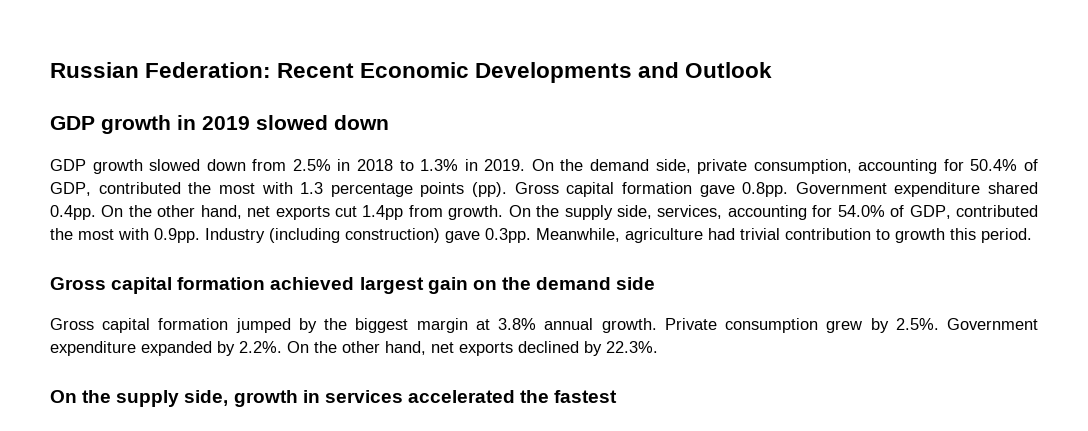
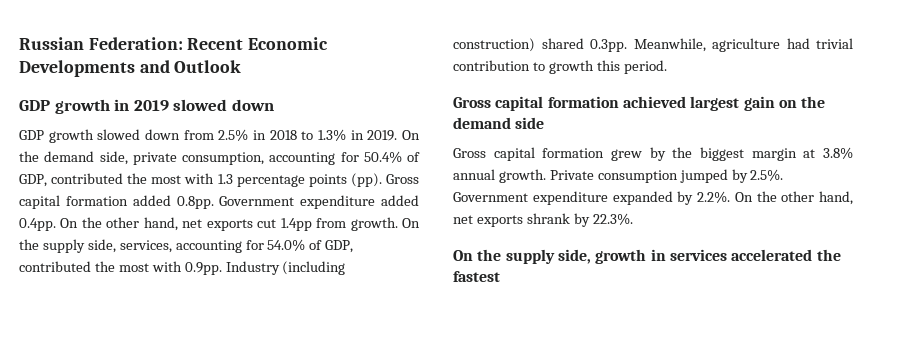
[699,185,735,197] gave -> [132,195,171,206] added
[988,182,1038,194] shared -> [381,195,419,206] added
[445,231,480,243] gave -> [541,38,584,49] shared
[235,318,291,333] jumped -> [611,149,642,161] grew
[826,320,863,333] grew -> [679,169,728,183] jumped
[518,341,579,353] declined -> [526,213,570,224] shrank

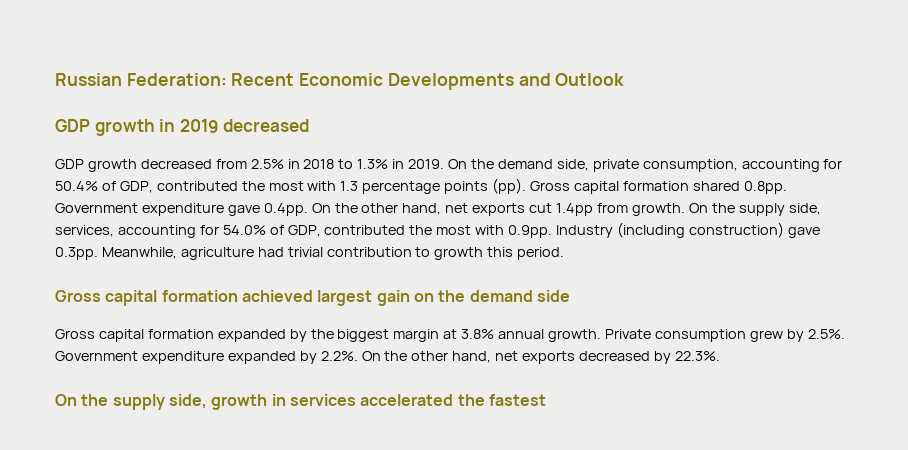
[173,99,274,111] [19,129,180,143] slowed down // GDP growth slowed down -> [223,119,310,132] [55,159,212,172] decreased // GDP growth decreased
[132,195,171,206] added -> [692,181,740,191] shared
[381,195,419,206] added -> [227,205,260,216] gave
[541,38,584,49] shared -> [787,227,820,238] gave
[611,149,642,161] grew -> [217,329,286,342] expanded
[679,169,728,183] jumped -> [749,330,783,342] grew
[526,213,570,224] shrank -> [579,351,651,361] decreased

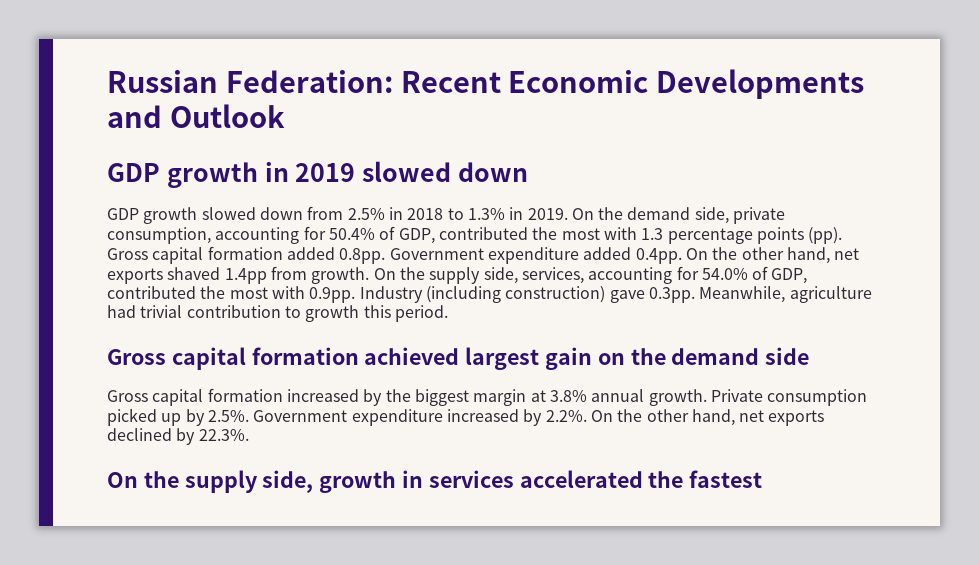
[223,119,310,132] [55,159,212,172] decreased // GDP growth decreased -> [362,161,528,182] [107,207,303,224] slowed down // GDP growth slowed down
[692,181,740,191] shared -> [286,247,335,260] added
[227,205,260,216] gave -> [583,247,632,260] added
[529,203,553,213] cut -> [167,267,221,280] shaved
[217,329,286,342] expanded -> [286,389,359,402] increased
[749,330,783,342] grew -> [107,408,182,426] picked up
[227,351,296,364] expanded -> [446,409,519,422] increased
[579,351,651,361] decreased -> [107,428,172,441] declined

